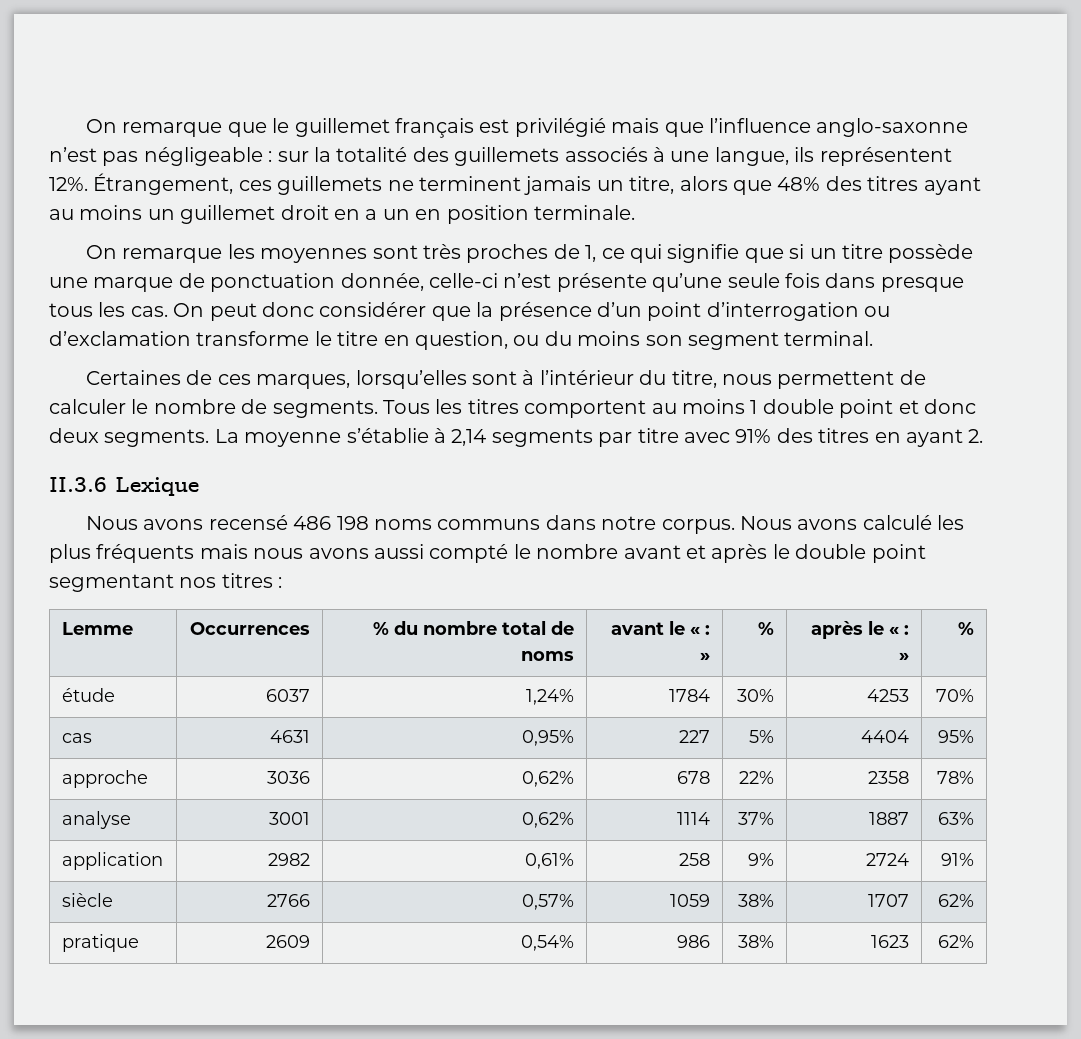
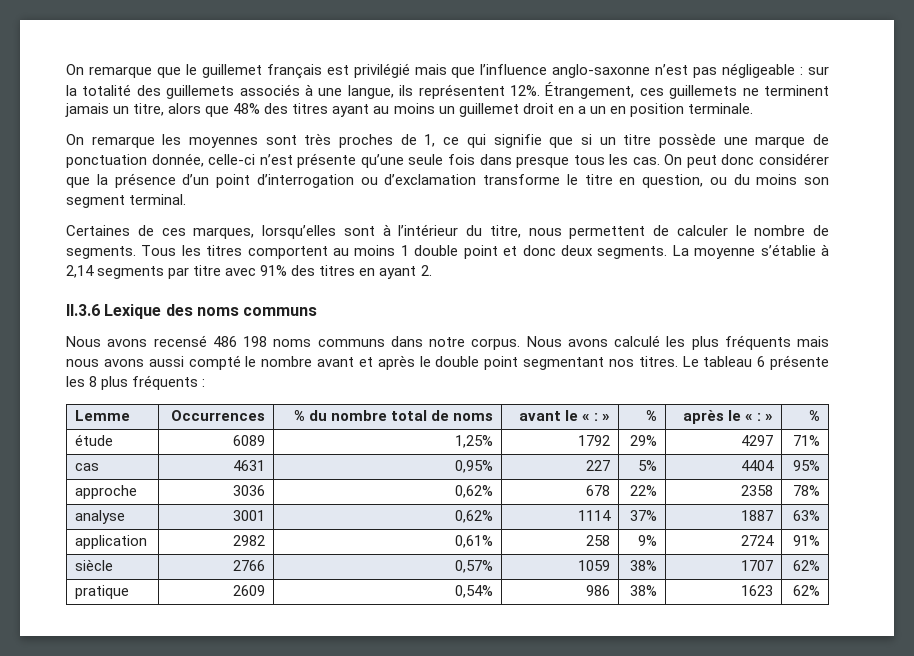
(199, 486) none -> [165,304,318,316] des noms communs
[221,573,273,588] titres -> [638,355,830,370] [66,375,199,390] titres. Le tableau 6 présente les 8 plus fréquents
[266,689,311,702] [526,689,575,705] [669,689,711,702] [737,689,775,702] [867,689,910,702] [936,689,975,702] 6037 | 1,24% | 1784 | 30% | 4253 | 70% -> [233,435,266,446] [455,435,494,448] [578,435,611,446] [630,435,658,446] [741,435,774,446] [793,435,821,446] 6089 | 1,25% | 1792 | 29% | 4297 | 71%

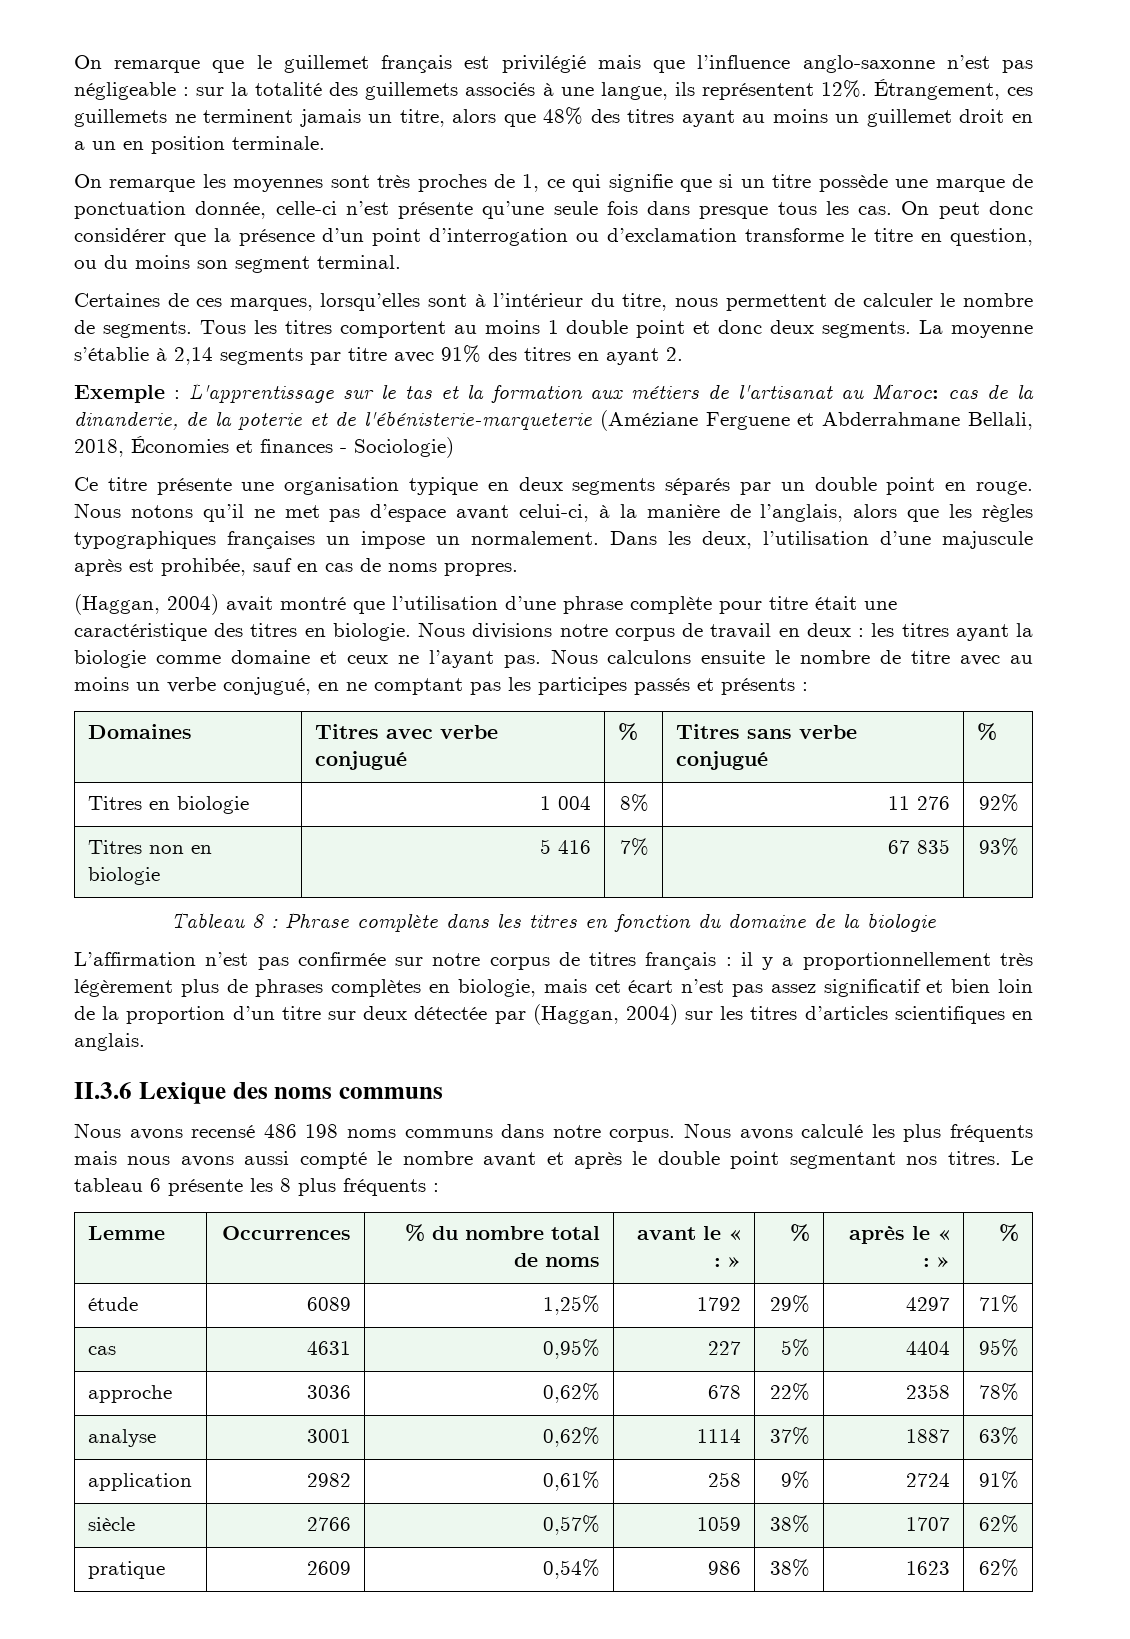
(432, 270) none -> [74,383,1035,403] [74,410,1034,431] [74,436,454,458] [74,477,1033,495] [74,503,1033,522] [74,531,1033,549] [74,558,518,576] [74,594,897,615] [74,622,1034,641] [74,649,1033,668] [74,677,808,695] [87,724,192,739] [314,724,498,739] [314,751,407,770] [617,723,638,740] [675,724,857,739] [675,751,768,770] [976,723,997,740] [87,796,249,814] [540,796,592,810] [620,794,650,812] [888,796,951,810] [979,794,1020,812] [87,840,212,854] [87,867,160,885] [540,839,592,854] [620,838,650,856] [888,839,951,854] [979,838,1020,856] [171,912,936,932] [74,952,1033,970] [74,979,1033,997] [74,1004,1033,1025] [74,1033,145,1051] // Exemple : L'apprentissage sur le tas et la formation aux métiers de l'artisanat au Maroc: cas de la dinanderie, de la poterie et de l'ébénisterie-marqueterie (Améziane Ferguene et Abderrahmane Bellali, 2018, Économies et finances - Sociologie) // Ce titre présente une organisation typique en deux segments séparés par un double point en rouge. Nous notons qu’il ne met pas d’espace avant celui-ci, à la manière de l’anglais, alors que les règles typographiques françaises un impose un normalement. Dans les deux, l’utilisation d’une majuscule après est prohibée, sauf en cas de noms propres. // (Haggan, 2004) avait montré que l’utilisation d’une phrase complète pour titre était une caractéristique des titres en biologie. Nous divisions notre corpus de travail en deux : les titres ayant la biologie comme domaine et ceux ne l’ayant pas. Nous calculons ensuite le nombre de titre avec au moins un verbe conjugué, en ne comptant pas les participes passés et présents : // Domaines | Titres avec verbe conjugué | % | Titres sans verbe conjugué | % // Titres en biologie | 1 004 | 8% | 11 276 | 92% // Titres non en biologie | 5 416 | 7% | 67 835 | 93% // Tableau 8 : Phrase complète dans les titres en fonction du domaine de la biologie // L’affirmation n’est pas confirmée sur notre corpus de titres français : il y a proportionnellement très légèrement plus de phrases complètes en biologie, mais cet écart n’est pas assez significatif et bien loin de la proportion d’un titre sur deux détectée par (Haggan, 2004) sur les titres d’articles scientifiques en anglais.

